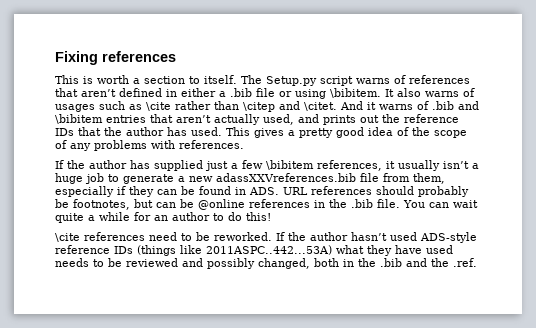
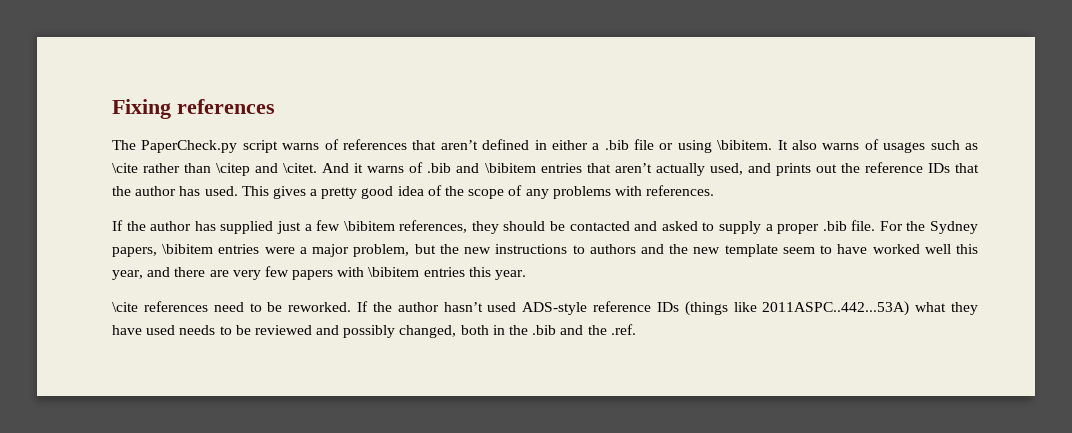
[55,75,317,86] This is worth a section to itself. The Setup.py -> [112,140,238,153] The PaperCheck.py
[386,160,479,171] [55,173,445,184] [55,186,469,197] [55,199,478,210] [55,212,271,223] it usually isn’t a huge job to generate a new adassXXVreferences.bib file from them, especially if they can be found in ADS. URL references should probably be footnotes, but can be @online references in the .bib file. You can wait quite a while for an author to do this! -> [471,220,979,234] [112,244,979,257] [112,266,527,280] they should be contacted and asked to supply a proper .bib file. For the Sydney papers, \bibitem entries were a major problem, but the new instructions to authors and the new template seem to have worked well this year, and there are very few papers with \bibitem entries this year.

